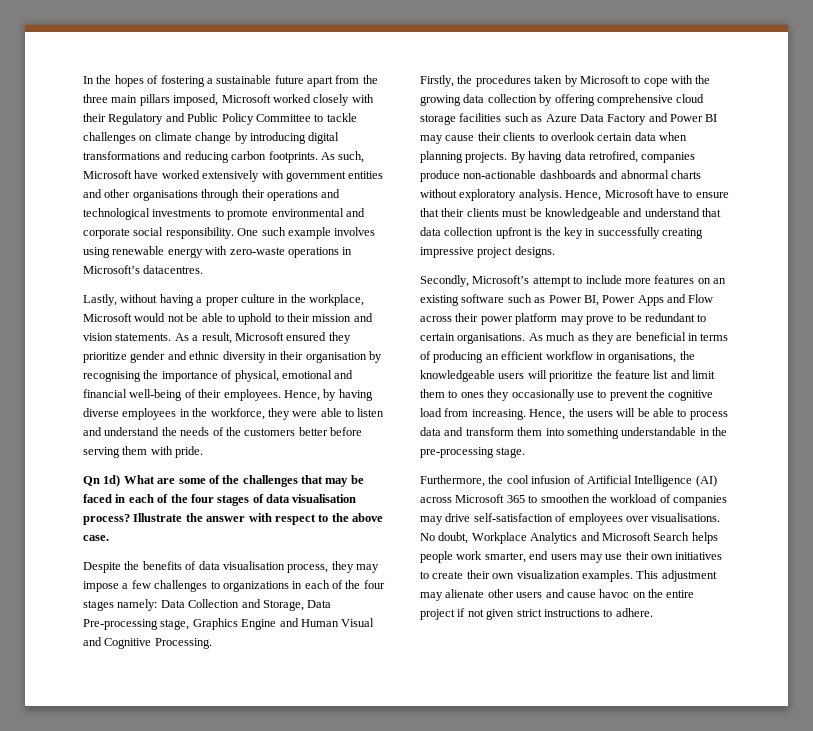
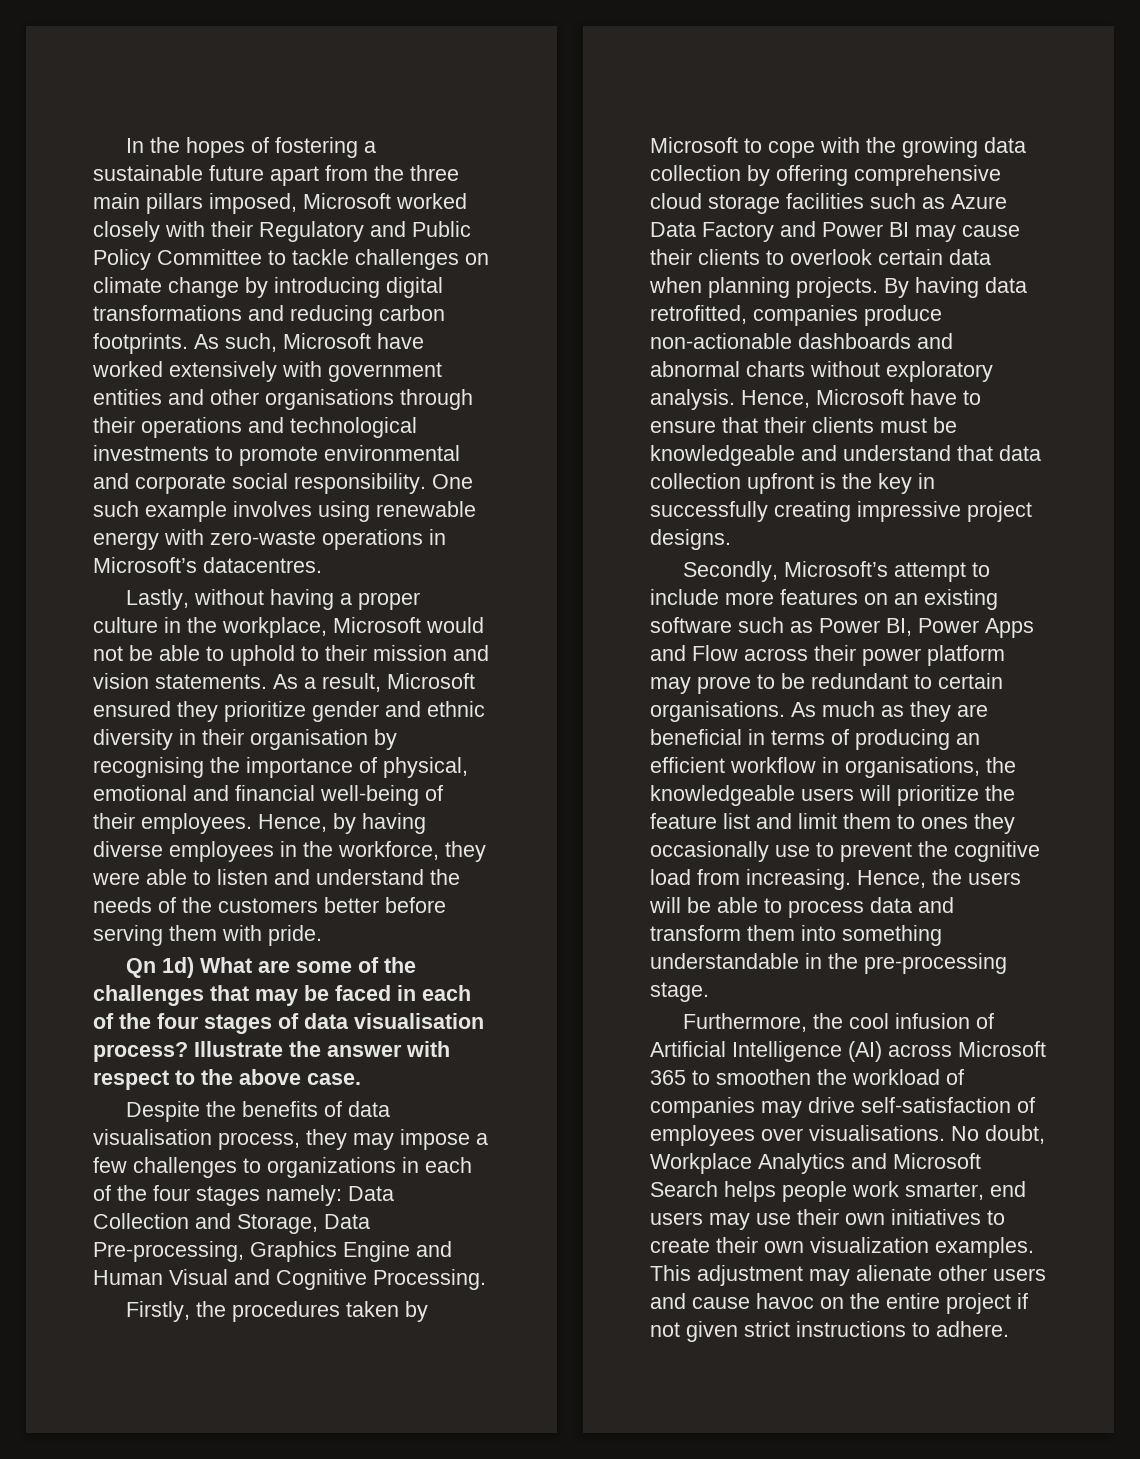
[83,619,190,630] Pre-processing stage, -> [93,1241,244,1262] Pre-processing,
[588,151,638,163] retrofired, -> [650,305,747,324] retrofitted,

